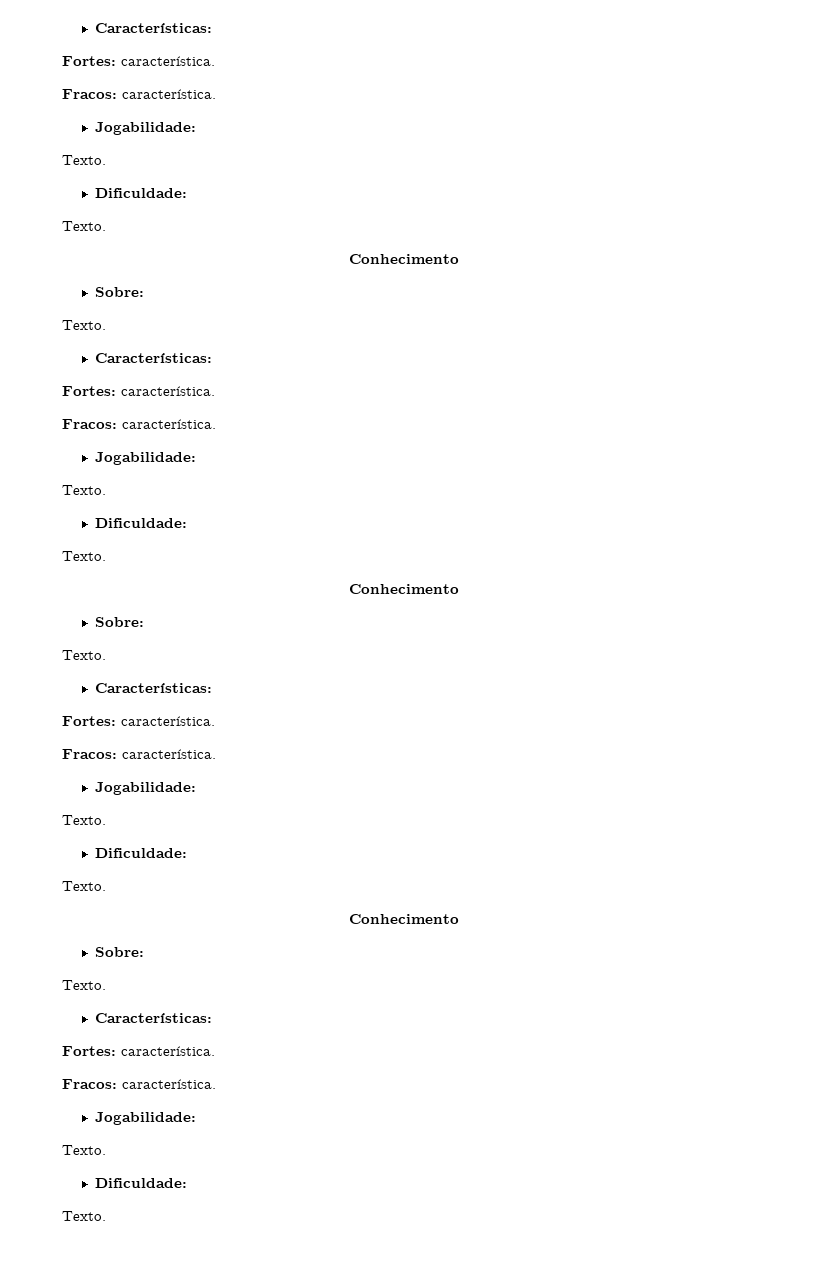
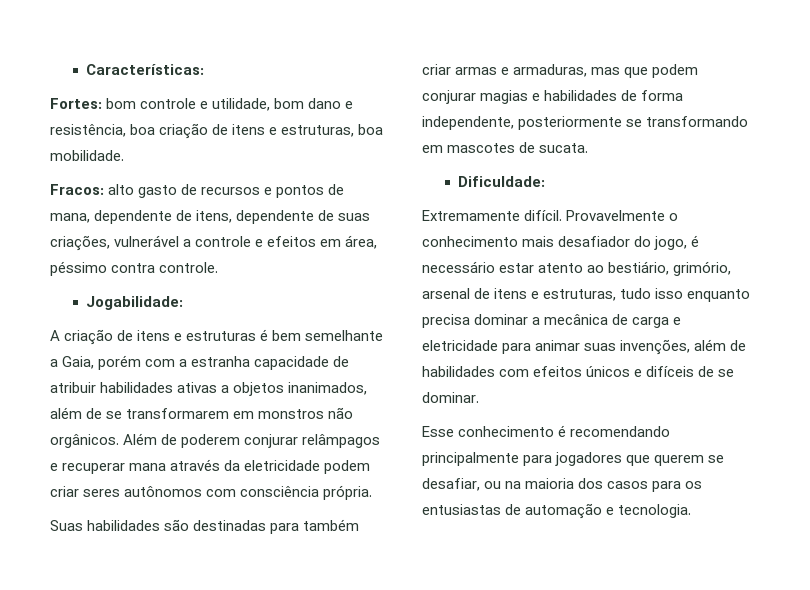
[95,23,213,33] [62,56,215,66] [62,89,216,99] [95,122,197,135] [62,155,106,165] [95,188,188,198] [62,221,106,231] [349,254,459,264] [95,287,145,297] [62,320,106,330] [95,353,213,363] [62,386,215,396] [62,419,216,429] [95,452,197,465] [62,485,106,495] [95,518,188,528] [62,551,106,561] [349,584,459,594] [95,617,145,627] [62,650,106,660] [95,683,213,693] [62,716,215,726] [62,749,216,759] [95,782,197,795] [62,815,106,825] [95,848,188,858] [62,881,106,891] [349,914,459,924] [95,947,145,957] [62,980,106,990] [95,1013,213,1023] [62,1046,215,1056] [62,1079,216,1089] [95,1112,197,1125] [62,1145,106,1155] [95,1178,188,1188] [62,1211,106,1221] Características: // Fortes: característica. // Fracos: característica. // Jogabilidade: // Texto. // Dificuldade: // Texto. // Conhecimento // Sobre: // Texto. // Características: // Fortes: característica. // Fracos: característica. // Jogabilidade: // Texto. // Dificuldade: // Texto. // Conhecimento // Sobre: // Texto. // Características: // Fortes: característica. // Fracos: característica. // Jogabilidade: // Texto. // Dificuldade: // Texto. // Conhecimento // Sobre: // Texto. // Características: // Fortes: característica. // Fracos: característica. // Jogabilidade: // Texto. // Dificuldade: // Texto. -> [86,64,205,75] [50,98,354,111] [50,123,384,139] [50,150,124,161] [50,184,345,198] [50,210,371,224] [50,235,378,251] [50,261,219,276] [86,296,184,310] [50,329,384,345] [50,355,350,370] [50,382,368,396] [50,407,354,419] [50,433,381,448] [50,459,371,474] [50,485,373,500] [50,519,360,534] [422,64,699,78] [422,90,684,104] [422,116,749,130] [422,142,589,153] [458,176,546,187] [422,210,679,221] [422,235,700,250] [422,261,732,276] [422,288,751,302] [422,314,682,328] [422,339,747,355] [422,366,735,377] [422,392,479,403] [422,425,671,437] [422,452,725,466] [422,478,703,492] [422,503,692,519] Características: // Fortes: bom controle e utilidade, bom dano e resistência, boa criação de itens e estruturas, boa mobilidade. // Fracos: alto gasto de recursos e pontos de mana, dependente de itens, dependente de suas criações, vulnerável a controle e efeitos em área, péssimo contra controle. // Jogabilidade: // A criação de itens e estruturas é bem semelhante a Gaia, porém com a estranha capacidade de atribuir habilidades ativas a objetos inanimados, além de se transformarem em monstros não orgânicos. Além de poderem conjurar relâmpagos e recuperar mana através da eletricidade podem criar seres autônomos com consciência própria. // Suas habilidades são destinadas para também criar armas e armaduras, mas que podem conjurar magias e habilidades de forma independente, posteriormente se transformando em mascotes de sucata. // Dificuldade: // Extremamente difícil. Provavelmente o conhecimento mais desafiador do jogo, é necessário estar atento ao bestiário, grimório, arsenal de itens e estruturas, tudo isso enquanto precisa dominar a mecânica de carga e eletricidade para animar suas invenções, além de habilidades com efeitos únicos e difíceis de se dominar. // Esse conhecimento é recomendando principalmente para jogadores que querem se desafiar, ou na maioria dos casos para os entusiastas de automação e tecnologia.

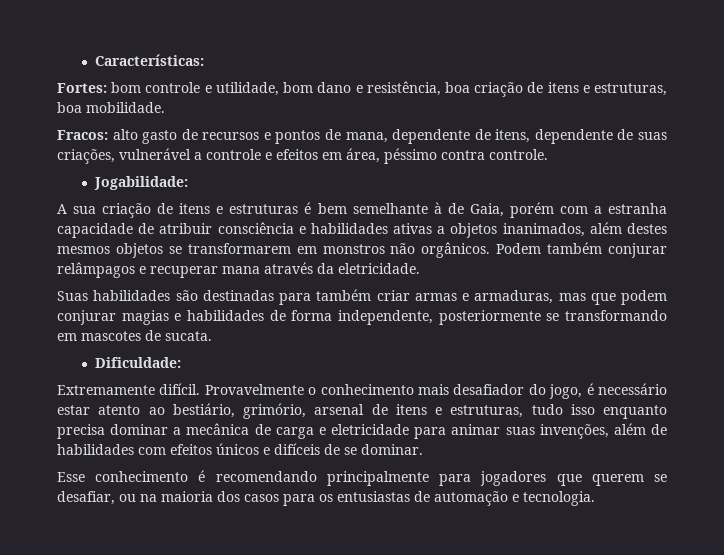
(60, 335) none -> [73,206,97,214] sua
[50,359,58,367] a -> [433,202,464,214] à de
(96, 387) none -> [217,222,306,234] consciência e
[86,408,103,419] de -> [627,223,667,234] [57,243,163,258] destes mesmos objetos
[123,433,241,448] Além de poderem -> [496,242,603,254] Podem também
[244,460,371,474] [50,485,373,500] eletricidade podem criar seres autônomos com consciência própria. -> [338,263,420,274] eletricidade.

